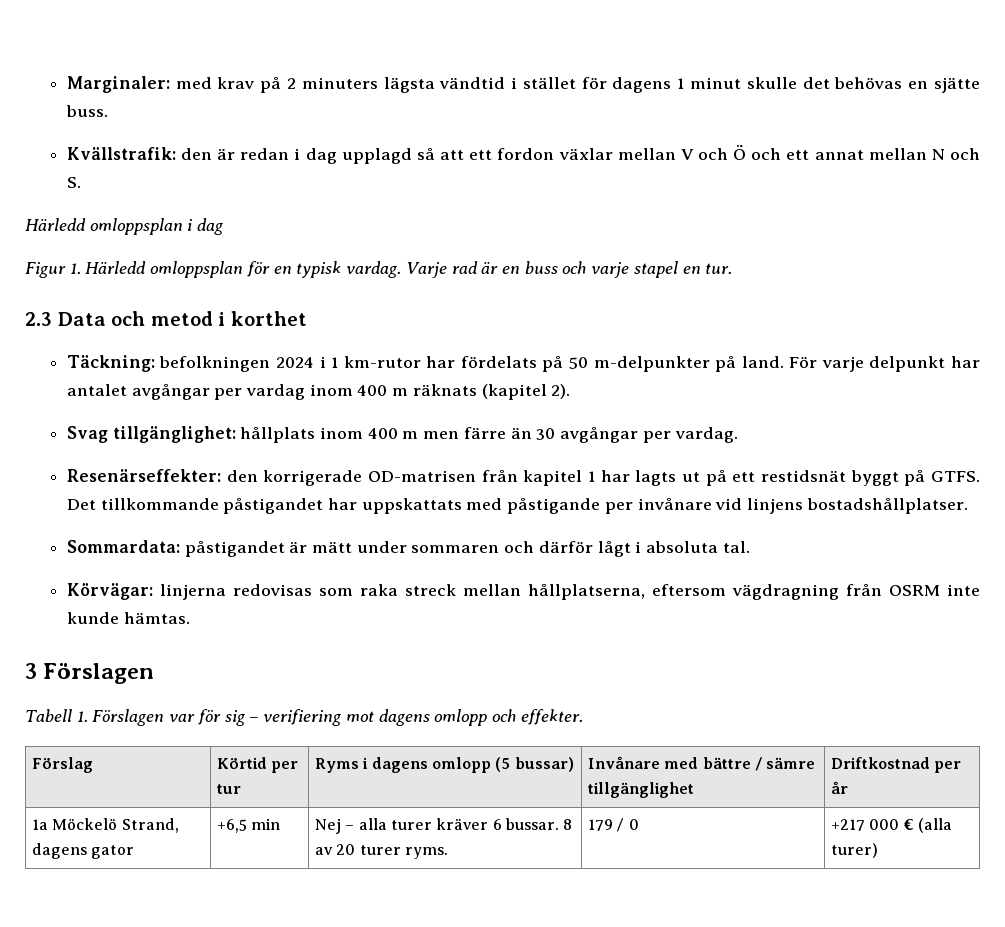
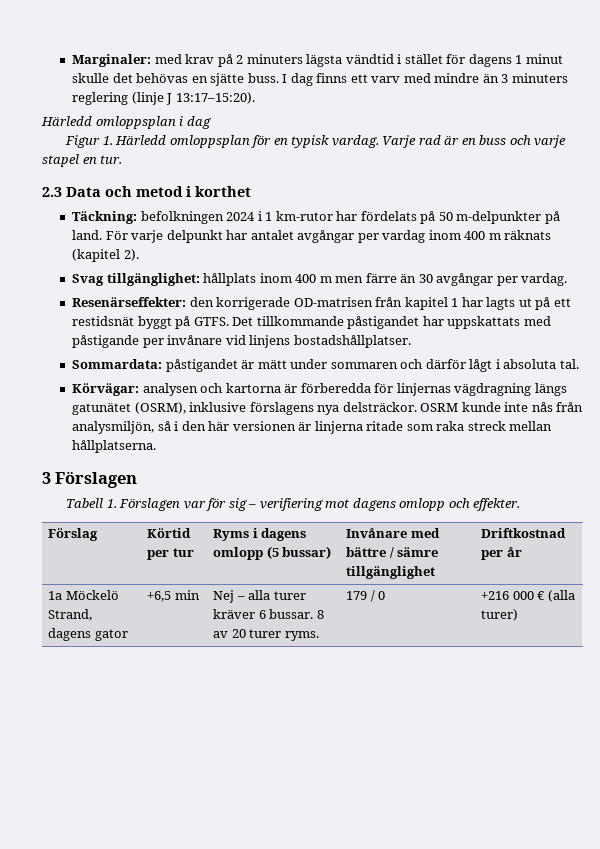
[66,145,981,164] [66,177,81,188] // Kvällstrafik: den är redan i dag upplagd så att ett fordon växlar mellan V och Ö och ett annat mellan N och S. -> [282,73,568,86] [72,92,255,105] I dag finns ett varv med mindre än 3 minuters reglering (linje J 13:17–15:20).
[159,584,980,600] [66,612,190,624] linjerna redovisas som raka streck mellan hållplatserna, eftersom vägdragning från OSRM inte kunde hämtas. -> [142,383,567,396] [72,402,584,415] [72,421,553,434] [72,440,157,453] analysen och kartorna är förberedda för linjernas vägdragning längs gatunätet (OSRM), inklusive förslagens nya delsträckor. OSRM kunde inte nås från analysmiljön, så i den här versionen är linjerna ritade som raka streck mellan hållplatserna.
[831,819,866,831] +217 -> [481,591,510,600] +216

